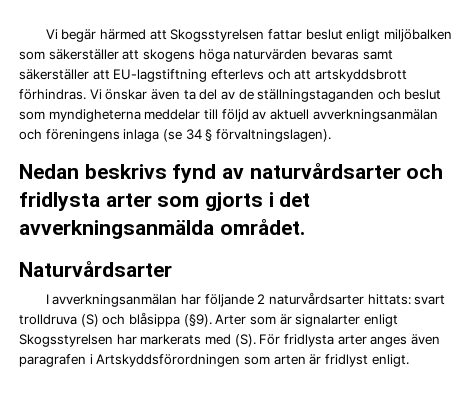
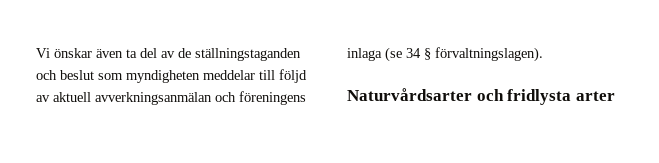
[45,29,452,42] [19,49,393,62] [19,69,407,82] [19,89,102,100] Vi begär härmed att Skogsstyrelsen fattar beslut enligt miljöbalken som säkerställer att skogens höga naturvärden bevaras samt säkerställer att EU-lagstiftning efterlevs och att artskyddsbrott förhindras. Vi -> [36,48,50,58] Vi
[48,109,141,122] myndigheterna -> [126,70,200,83] myndigheten
[19,163,444,183] [19,192,311,211] [19,219,305,239] [19,261,172,277] [45,292,446,307] [19,312,398,327] [19,334,440,347] [19,354,409,367] Nedan beskrivs fynd av naturvårdsarter och fridlysta arter som gjorts i det avverkningsanmälda området. // Naturvårdsarter // I avverkningsanmälan har följande 2 naturvårdsarter hittats: svart trolldruva (S) och blåsippa (§9). Arter som är signalarter enligt Skogsstyrelsen har markerats med (S). För fridlysta arter anges även paragrafen i Artskyddsförordningen som arten är fridlyst enligt. -> [347,88,615,105] Naturvårdsarter och fridlysta arter

